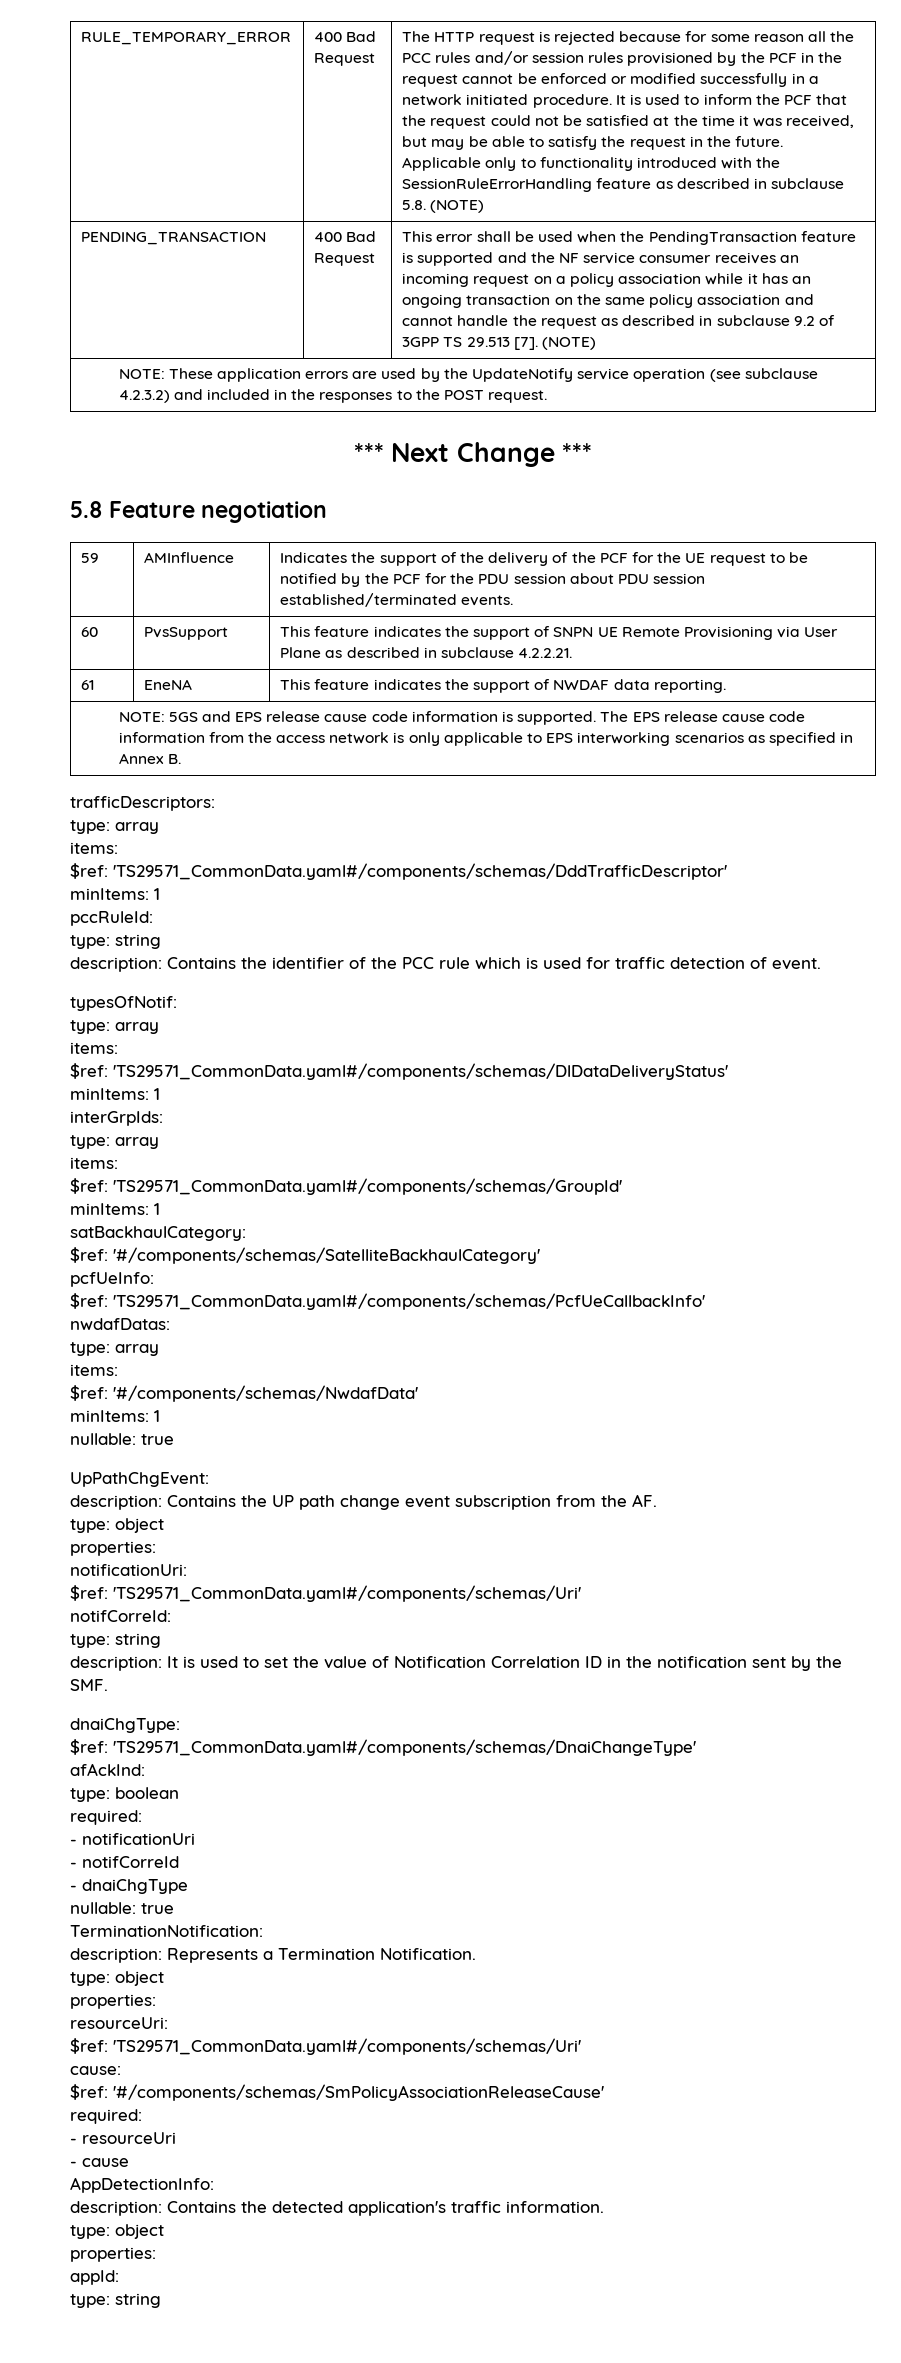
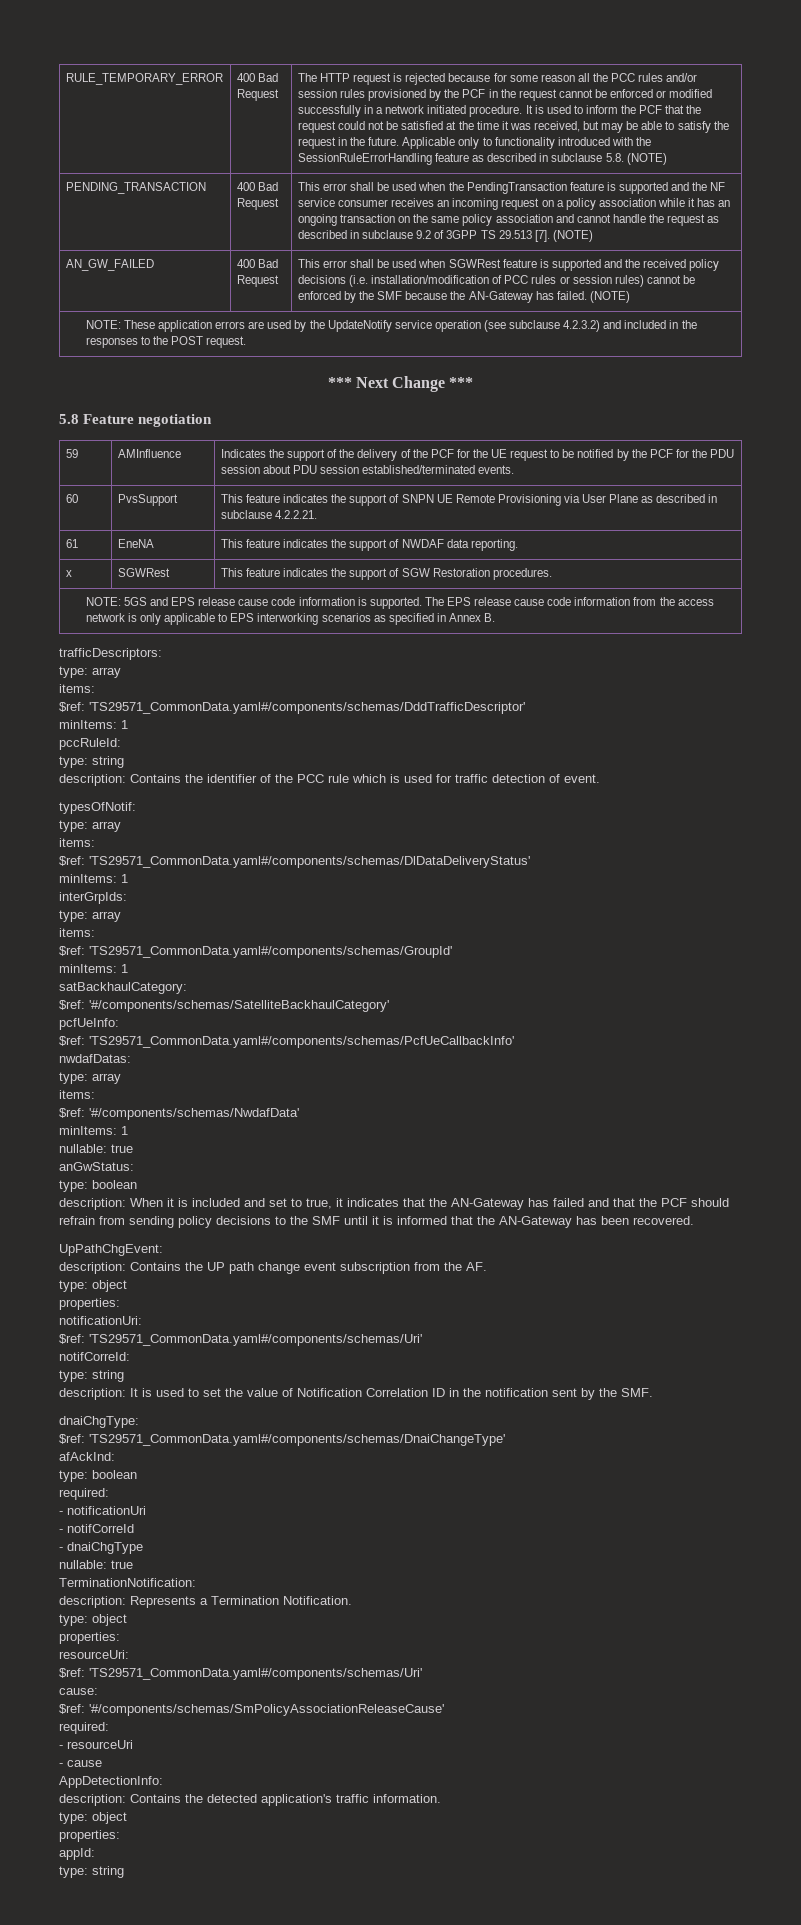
(597, 343) none -> [65,259,154,271] [236,259,279,268] [236,275,279,287] [297,259,720,271] [297,275,695,287] [297,291,630,303] // AN_GW_FAILED | 400 Bad Request | This error shall be used when SGWRest feature is supported and the received policy decisions (i.e. installation/modification of PCC rules or session rules) cannot be enforced by the SMF because the AN-Gateway has failed. (NOTE)
(726, 686) none -> [65,570,72,577] [117,568,170,577] [220,568,552,580] // x | SGWRest | This feature indicates the support of SGW Restoration procedures.
(174, 1439) none -> [59,1162,134,1171] [59,1180,137,1192] [59,1198,729,1210] [59,1216,694,1228] // anGwStatus: // type: boolean // description: When it is included and set to true, it indicates that the AN-Gateway has failed and that the PCF should refrain from sending policy decisions to the SMF until it is informed that the AN-Gateway has been recovered.

